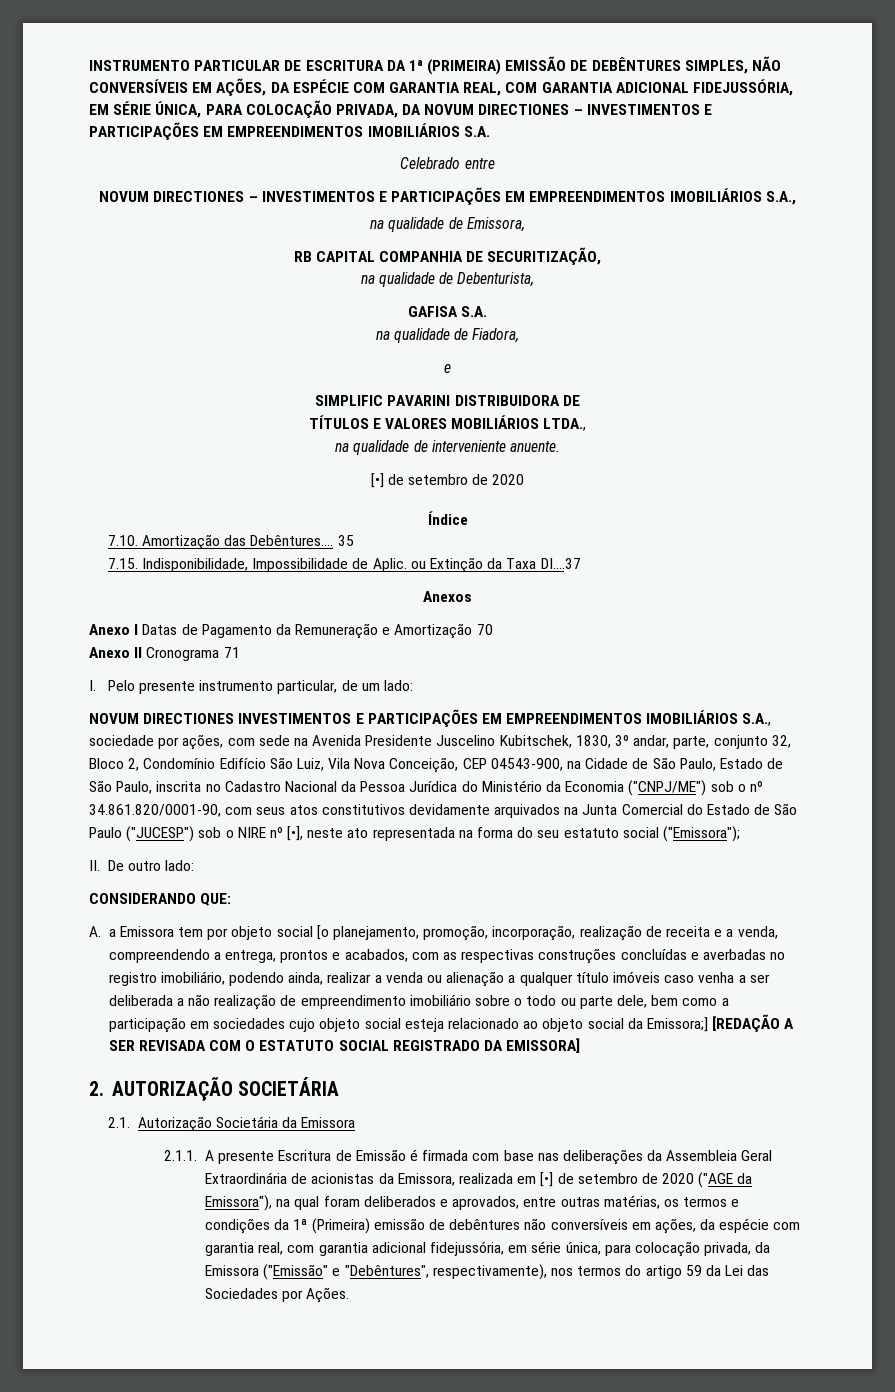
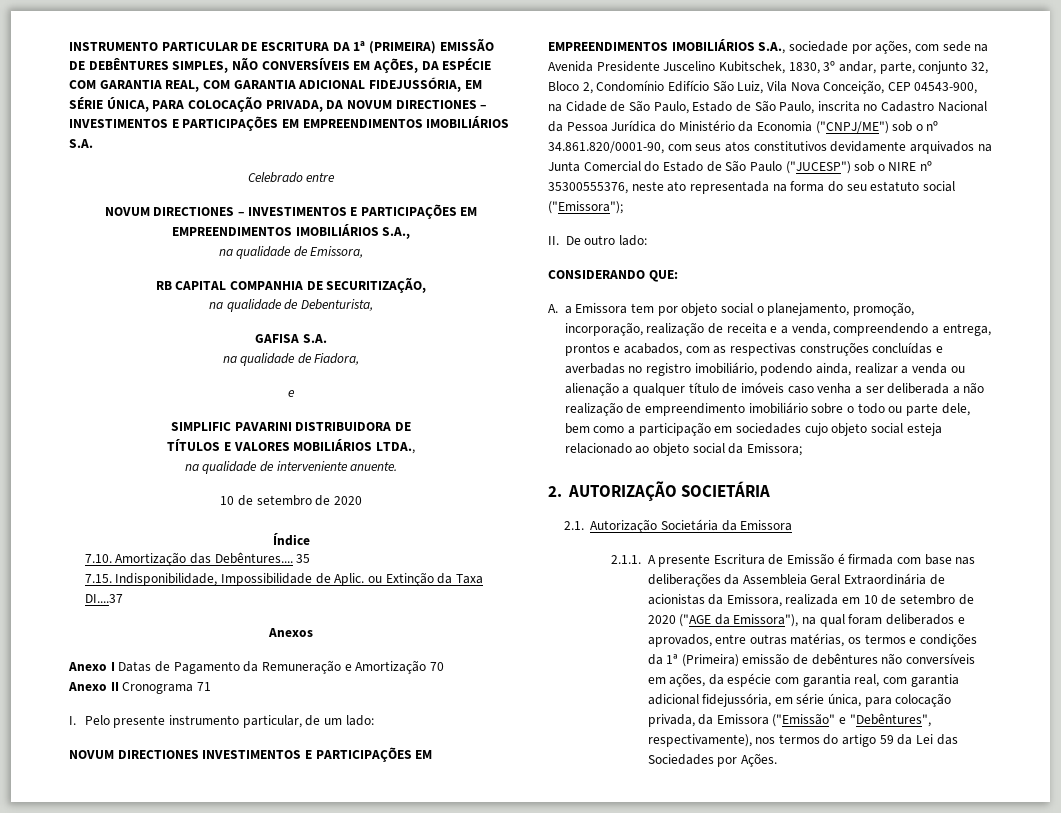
[370,473,384,488] [•] -> [220,496,235,505] 10
[287,826,304,841] [•], -> [548,182,628,194] 35300555376,
[316,925,329,940] [o -> [756,306,764,313] o
(609, 977) none -> [722,383,738,394] de
[646,1014,795,1032] [108,1038,581,1053] Emissora;] [REDAÇÃO A SER REVISADA COM O ESTATUTO SOCIAL REGISTRADO DA EMISSORA] -> [746,443,802,456] Emissora;
[540,1172,554,1187] [•] -> [863,595,878,604] 10

